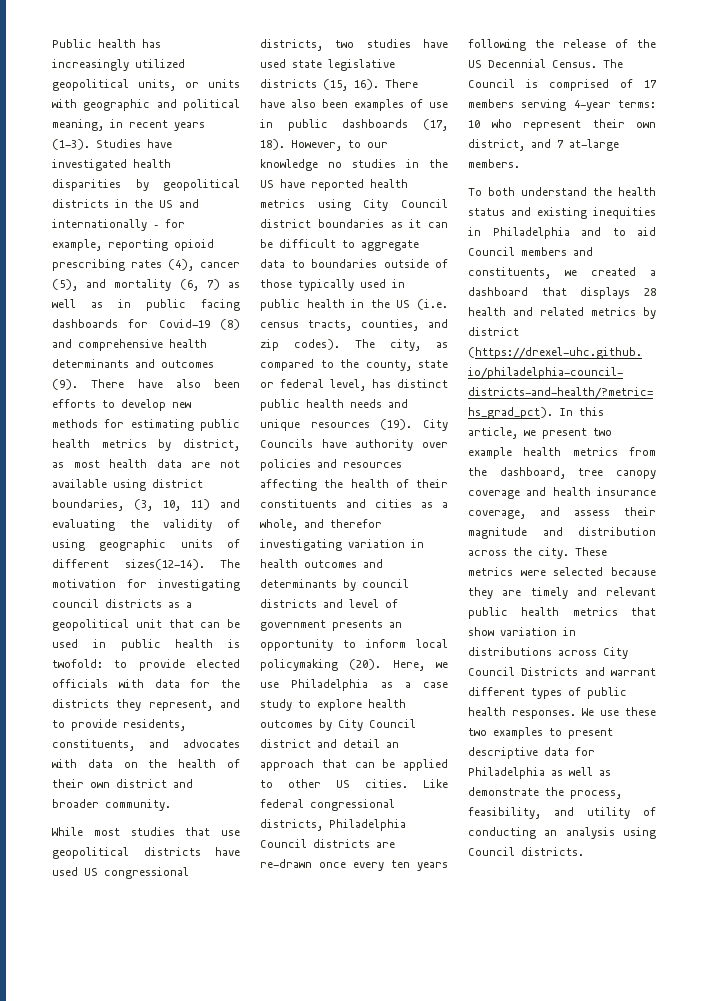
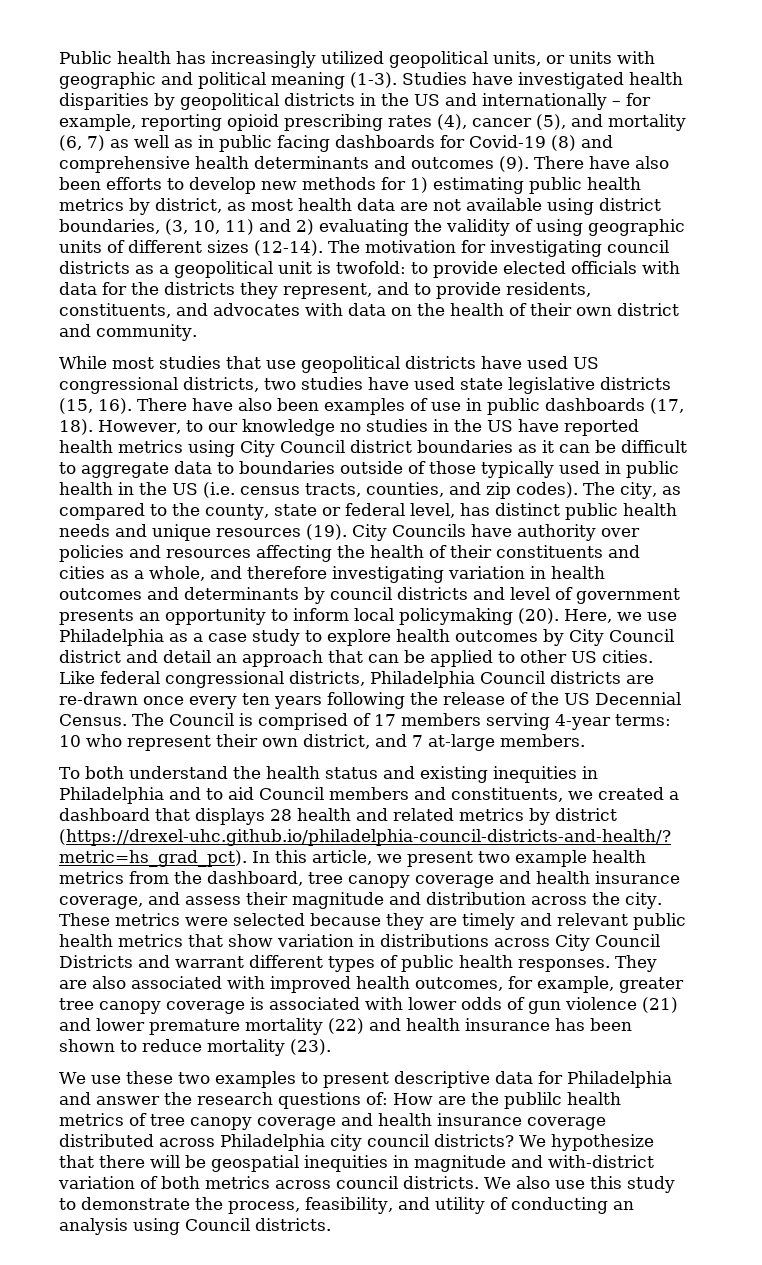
[52,119,205,131] meaning, in recent years -> [271,72,345,89] meaning
(125, 423) none -> [410,177,428,193] 1)
(240, 503) none -> [296,219,314,235] 2)
[124,559,205,570] sizes(12-14). -> [207,240,323,256] sizes (12-14).
[168,619,240,628] [52,639,214,651] that can be used in public health -> (312, 267) none
[52,799,99,808] broader -> (91, 330) none
[330,519,382,528] therefor -> [247,566,327,579] therefore
(576, 714) none -> [615,955,657,972] [59,976,684,993] [59,997,678,1014] [59,1018,632,1035] [59,1039,331,1056] They are also associated with improved health outcomes, for example, greater tree canopy coverage is associated with lower odds of gun violence (21) and lower premature mortality (22) and health insurance has been shown to reduce mortality (23). //
[551,767,611,776] as well as -> [59,1092,621,1109] [59,1113,606,1130] [59,1134,654,1151] [59,1155,654,1172] [58,1176,675,1193] [59,1198,76,1210] and answer the research questions of: How are the publilc health metrics of tree canopy coverage and health insurance coverage distributed across Philadelphia city council districts? We hypothesize that there will be geospatial inequities in magnitude and with-district variation of both metrics across council districts. We also use this study to

